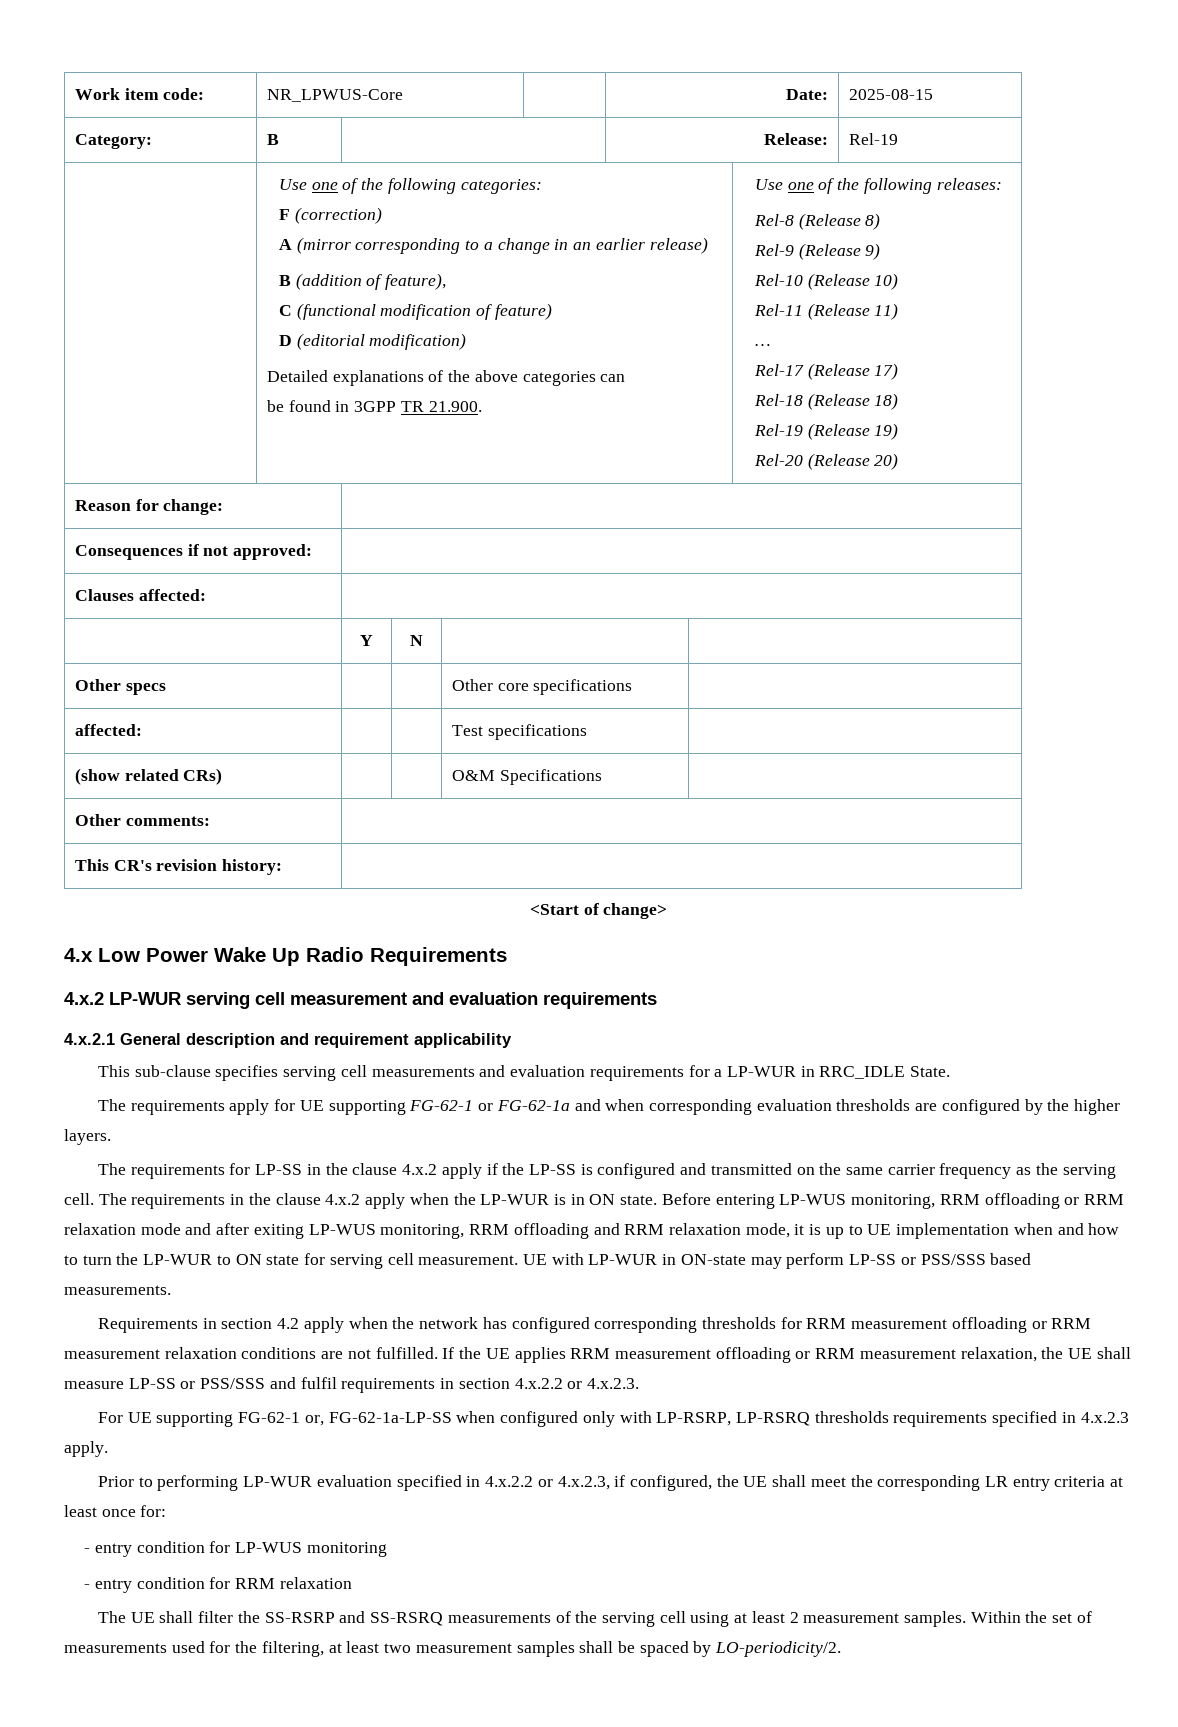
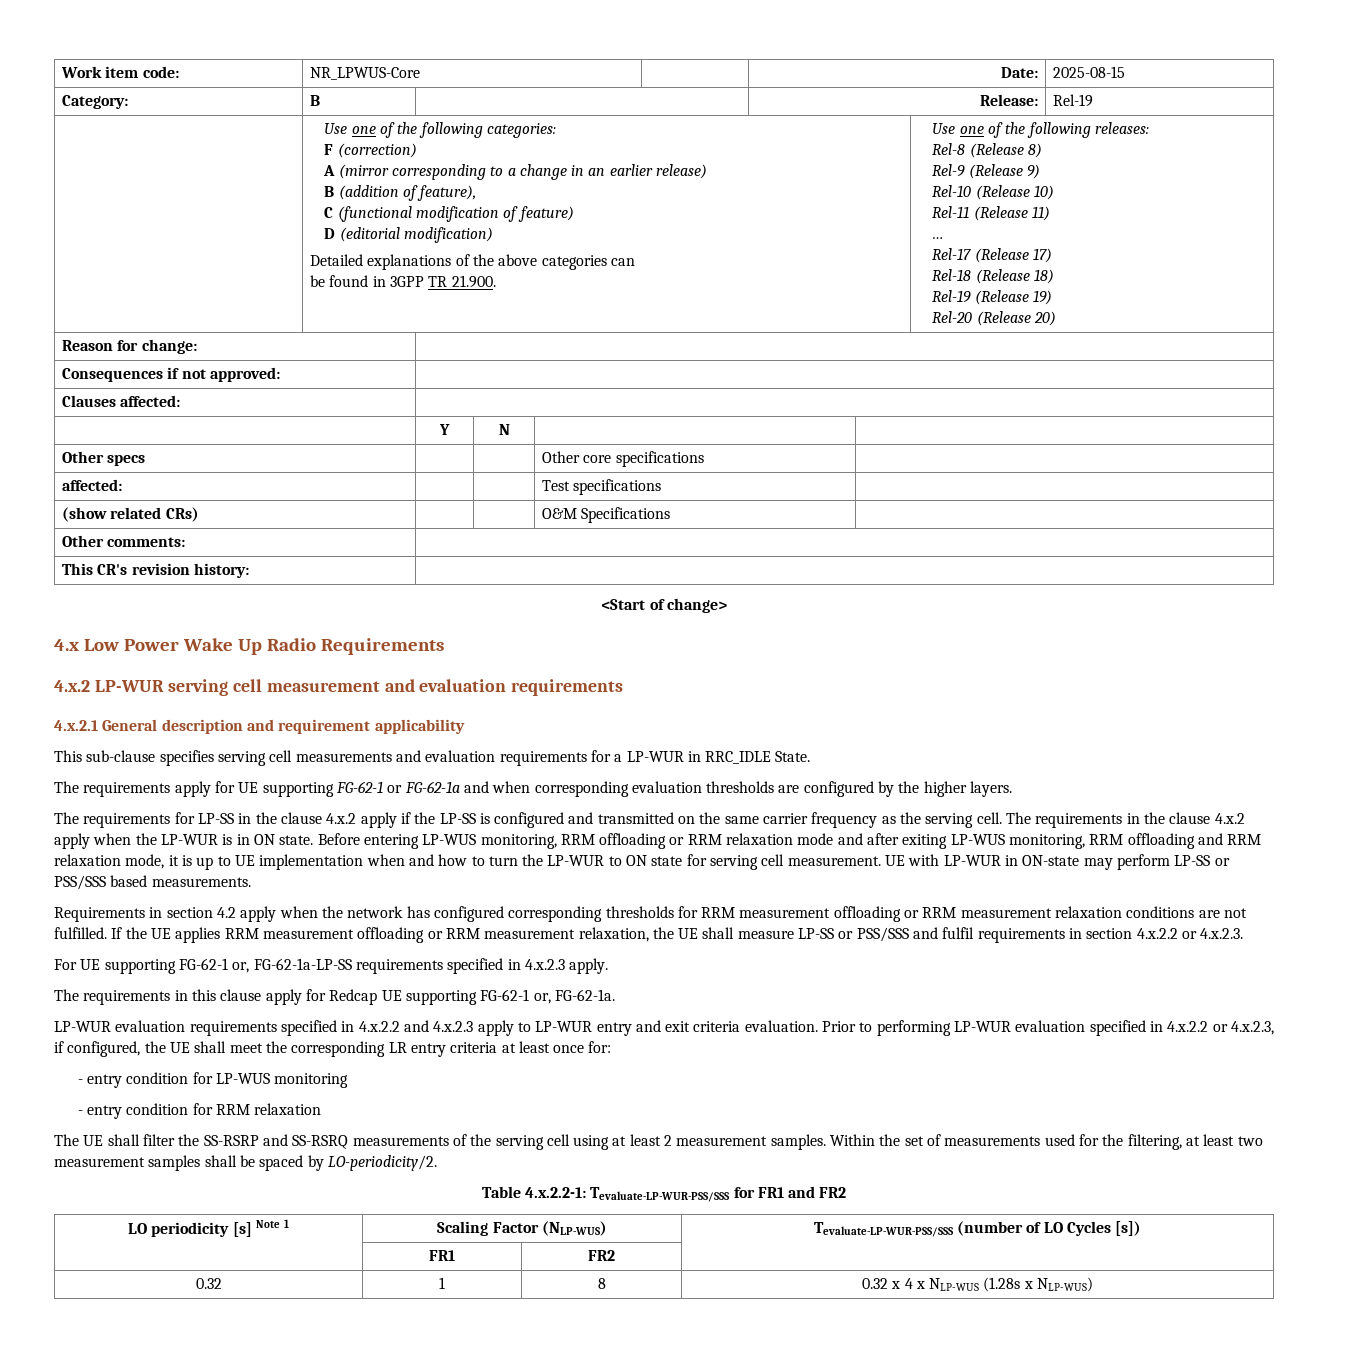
[456,1411,889,1427] when configured only with LP-RSRP, LP-RSRQ thresholds -> (352, 964) none
(108, 1449) none -> [54,989,615,1005] [54,1020,818,1036] The requirements in this clause apply for Redcap UE supporting FG-62-1 or, FG-62-1a. // LP-WUR evaluation requirements specified in 4.x.2.2 and 4.x.2.3 apply to LP-WUR entry and exit criteria evaluation.
(842, 1649) none -> [481,1186,847,1202] [127,1219,290,1237] [437,1221,607,1236] [813,1221,1142,1237] [429,1250,455,1261] [588,1250,615,1261] [195,1278,222,1289] [439,1277,445,1289] [597,1278,606,1289] [861,1277,1094,1292] // Table 4.x.2.2-1: Tevaluate-LP-WUR-PSS/SSS for FR1 and FR2 // LO periodicity [s] Note 1 | Scaling Factor (NLP-WUS) | Tevaluate-LP-WUR-PSS/SSS (number of LO Cycles [s]) // | FR1 | FR2 | // 0.32 | 1 | 8 | 0.32 x 4 x NLP-WUS (1.28s x NLP-WUS)

